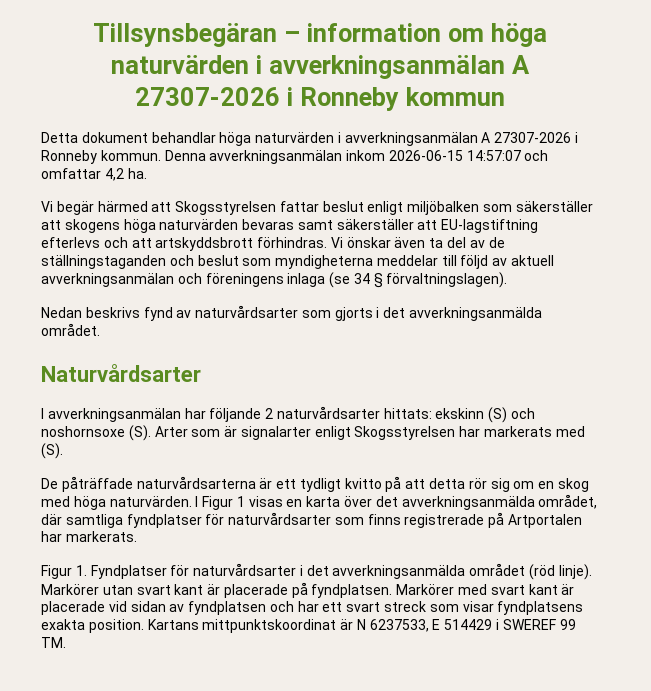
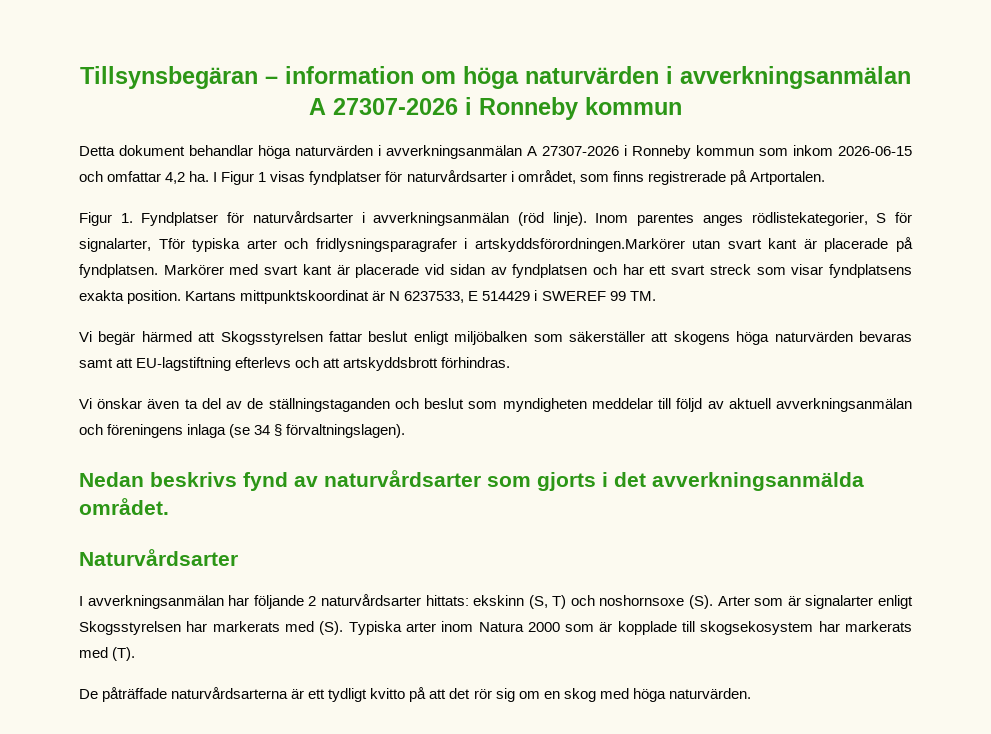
[100,150,343,164] kommun. Denna avverkningsanmälan -> [696,145,788,156] kommun som
[466,150,521,161] 14:57:07 -> (912, 151) none
[41,201,593,215] [41,219,539,233] [41,237,505,251] [41,255,555,269] [41,272,508,288] [41,305,543,321] [41,323,100,336] [41,364,201,382] [41,406,536,423] [41,425,585,441] [41,443,63,459] [41,476,589,492] [41,494,598,510] [41,514,123,528] // Vi begär härmed att Skogsstyrelsen fattar beslut enligt miljöbalken som säkerställer att skogens höga naturvärden bevaras samt säkerställer att EU-lagstiftning efterlevs och att artskyddsbrott förhindras. Vi önskar även ta del av de ställningstaganden och beslut som myndigheterna meddelar till följd av aktuell avverkningsanmälan och föreningens inlaga (se 34 § förvaltningslagen). // Nedan beskrivs fynd av naturvårdsarter som gjorts i det avverkningsanmälda området. // Naturvårdsarter // I avverkningsanmälan har följande 2 naturvårdsarter hittats: ekskinn (S) och noshornsoxe (S). Arter som är signalarter enligt Skogsstyrelsen har markerats med (S). // De påträffade naturvårdsarterna är ett tydligt kvitto på att detta rör sig om en skog med höga naturvärden. I Figur 1 visas en karta över det avverkningsanmälda området, där samtliga -> [213,171,306,185] I Figur 1 visas
(332, 518) none -> [510,170,576,184] i området,
[508,514,583,528] [41,531,137,542] Artportalen har markerats. -> [749,171,825,185] Artportalen.
[306,563,592,580] [41,584,99,595] det avverkningsanmälda området (röd linje). Markörer -> [373,212,912,226] [79,238,685,252] avverkningsanmälan (röd linje). Inom parentes anges rödlistekategorier, S för signalarter, Tför typiska arter och fridlysningsparagrafer i artskyddsförordningen.Markörer
(66, 642) none -> [79,331,912,345] [79,357,511,371] [79,398,913,412] [79,424,406,438] [79,470,864,491] [79,498,169,515] [79,549,238,566] [79,594,914,609] [79,621,912,635] [79,647,136,661] [79,687,751,702] // Vi begär härmed att Skogsstyrelsen fattar beslut enligt miljöbalken som säkerställer att skogens höga naturvärden bevaras samt att EU-lagstiftning efterlevs och att artskyddsbrott förhindras. // Vi önskar även ta del av de ställningstaganden och beslut som myndigheten meddelar till följd av aktuell avverkningsanmälan och föreningens inlaga (se 34 § förvaltningslagen). // Nedan beskrivs fynd av naturvårdsarter som gjorts i det avverkningsanmälda området. // Naturvårdsarter // I avverkningsanmälan har följande 2 naturvårdsarter hittats: ekskinn (S, T) och noshornsoxe (S). Arter som är signalarter enligt Skogsstyrelsen har markerats med (S). Typiska arter inom Natura 2000 som är kopplade till skogsekosystem har markerats med (T). // De påträffade naturvårdsarterna är ett tydligt kvitto på att det rör sig om en skog med höga naturvärden.

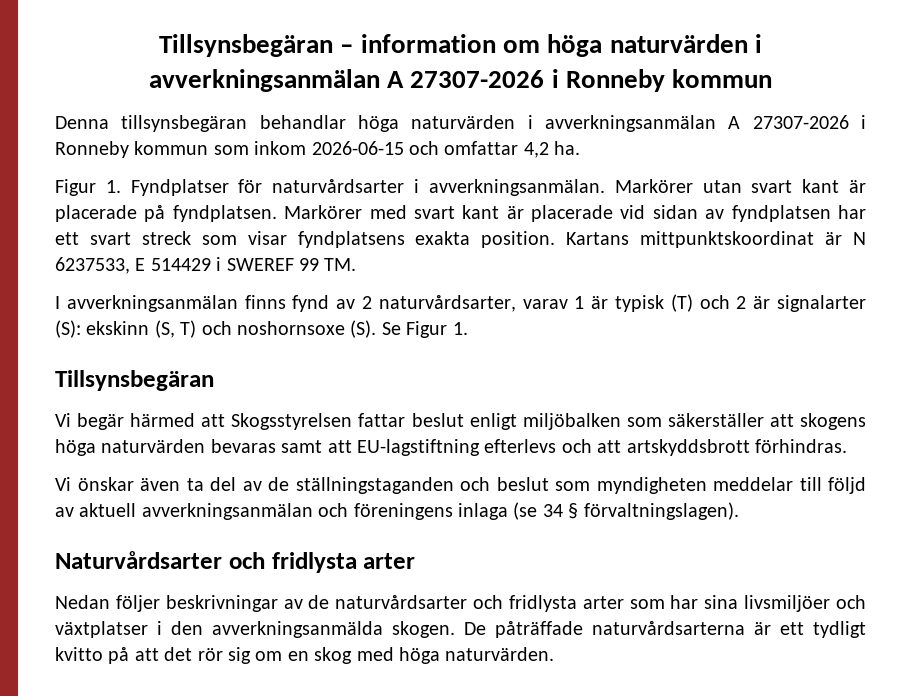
[79,145,185,156] Detta dokument -> [55,115,248,132] Denna tillsynsbegäran
[213,170,825,185] I Figur 1 visas fyndplatser för naturvårdsarter i området, som finns registrerade på Artportalen. -> (581, 148) none
[373,212,912,226] [79,238,685,252] avverkningsanmälan (röd linje). Inom parentes anges rödlistekategorier, S för signalarter, Tför typiska arter och fridlysningsparagrafer i artskyddsförordningen.Markörer -> [428,179,693,196] avverkningsanmälan. Markörer
[592,264,617,275] och -> (831, 213) none
(656, 296) none -> [55,294,866,312] [55,320,468,338] [55,370,214,391] // I avverkningsanmälan finns fynd av 2 naturvårdsarter, varav 1 är typisk (T) och 2 är signalarter (S): ekskinn (S, T) och noshornsoxe (S). Se Figur 1. // Tillsynsbegäran
[79,470,864,491] [79,498,169,515] [79,549,238,566] [79,594,914,609] [79,621,912,635] [79,647,136,661] Nedan beskrivs fynd av naturvårdsarter som gjorts i det avverkningsanmälda området. // Naturvårdsarter // I avverkningsanmälan har följande 2 naturvårdsarter hittats: ekskinn (S, T) och noshornsoxe (S). Arter som är signalarter enligt Skogsstyrelsen har markerats med (S). Typiska arter inom Natura 2000 som är kopplade till skogsekosystem har markerats med (T). // -> [55,551,416,573] [55,595,866,612] [55,621,455,638] Naturvårdsarter och fridlysta arter // Nedan följer beskrivningar av de naturvårdsarter och fridlysta arter som har sina livsmiljöer och växtplatser i den avverkningsanmälda skogen.

